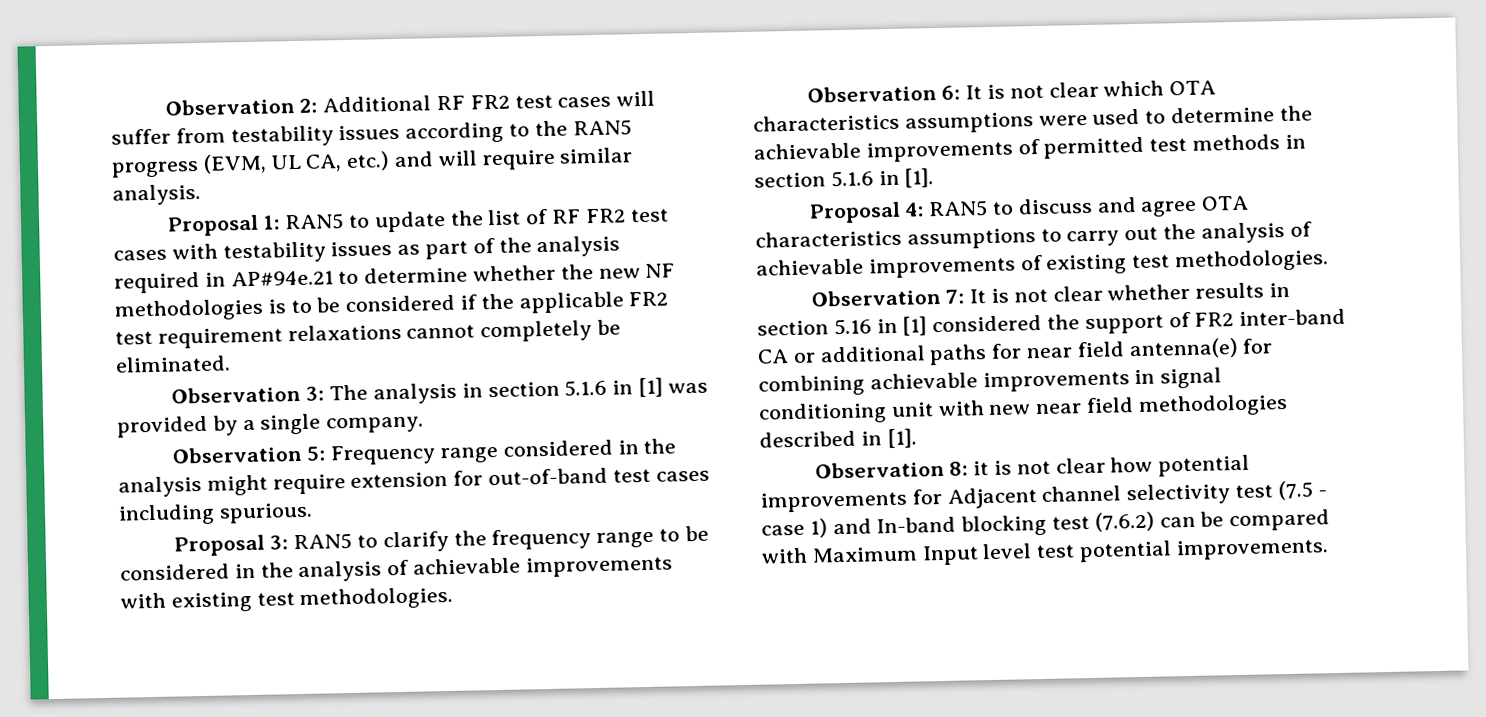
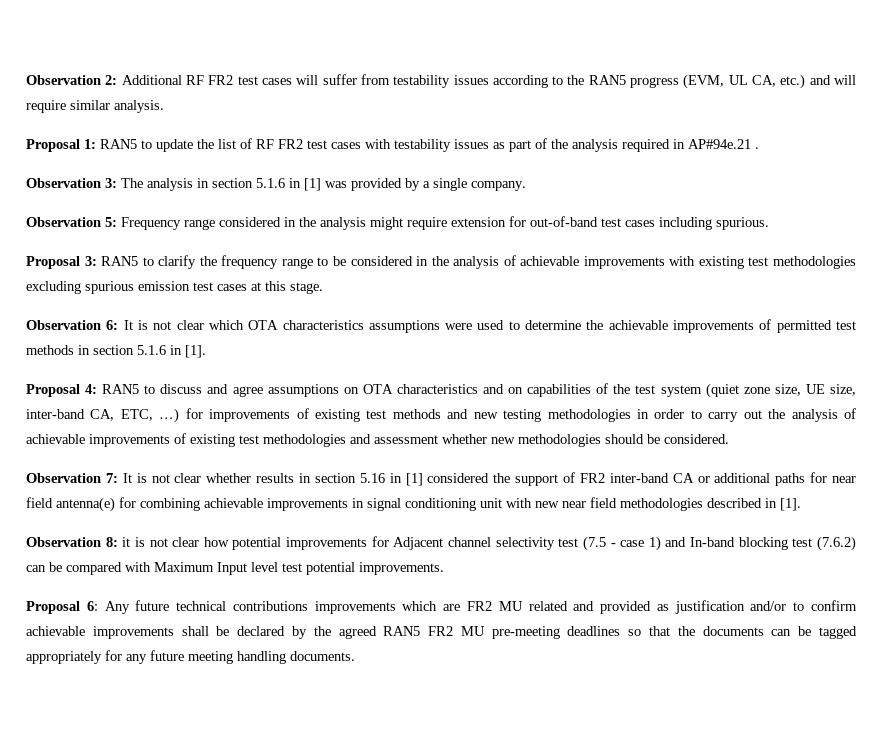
[338,263,676,285] [114,291,669,322] [115,319,622,349] [115,355,231,373] to determine whether the new NF methodologies is to be considered if the applicable FR2 test requirement relaxations cannot completely be eliminated. -> [755,147,759,149] .
[299,586,454,611] methodologies. -> [772,256,856,269] [26,281,323,294] methodologies excluding spurious emission test cases at this stage.
[1201,195,1250,211] [755,228,1036,250] OTA characteristics assumptions -> [267,383,857,398] [26,408,685,423] assumptions on OTA characteristics and on capabilities of the test system (quiet zone size, UE size, inter-band CA, ETC, …) for improvements of existing test methods and new testing methodologies in order
[1174,249,1330,273] methodologies. -> [263,434,729,447] methodologies and assessment whether new methodologies should be considered.
(1329, 549) none -> [26,600,858,614] [26,626,857,639] [26,650,355,664] // Proposal 6: Any future technical contributions improvements which are FR2 MU related and provided as justification and/or to confirm achievable improvements shall be declared by the agreed RAN5 FR2 MU pre-meeting deadlines so that the documents can be tagged appropriately for any future meeting handling documents.

